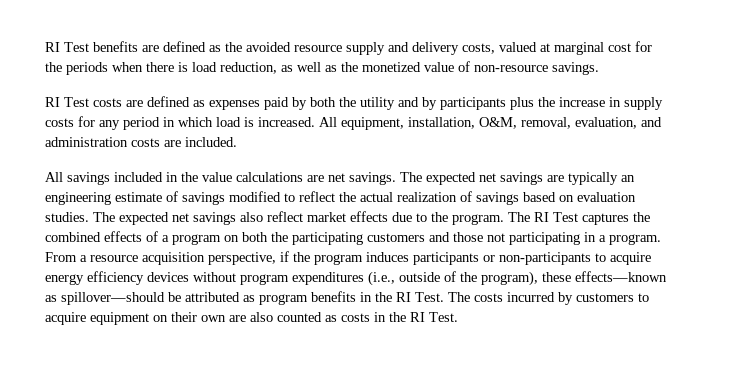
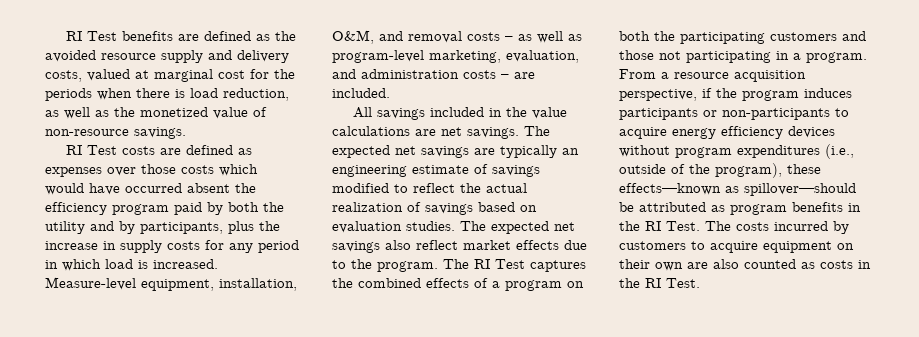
(260, 105) none -> [107,164,258,176] [45,183,256,195] [45,202,169,215] over those costs which would have occurred absent the efficiency program
[440,97,506,110] participants -> [140,222,223,234] participants,
[319,117,337,127] All -> [45,277,136,290] Measure-level
[521,117,571,129] removal, -> [379,31,582,43] [332,50,501,63] and removal costs – as well as program-level marketing,
(160, 142) none -> [501,74,509,79] –

